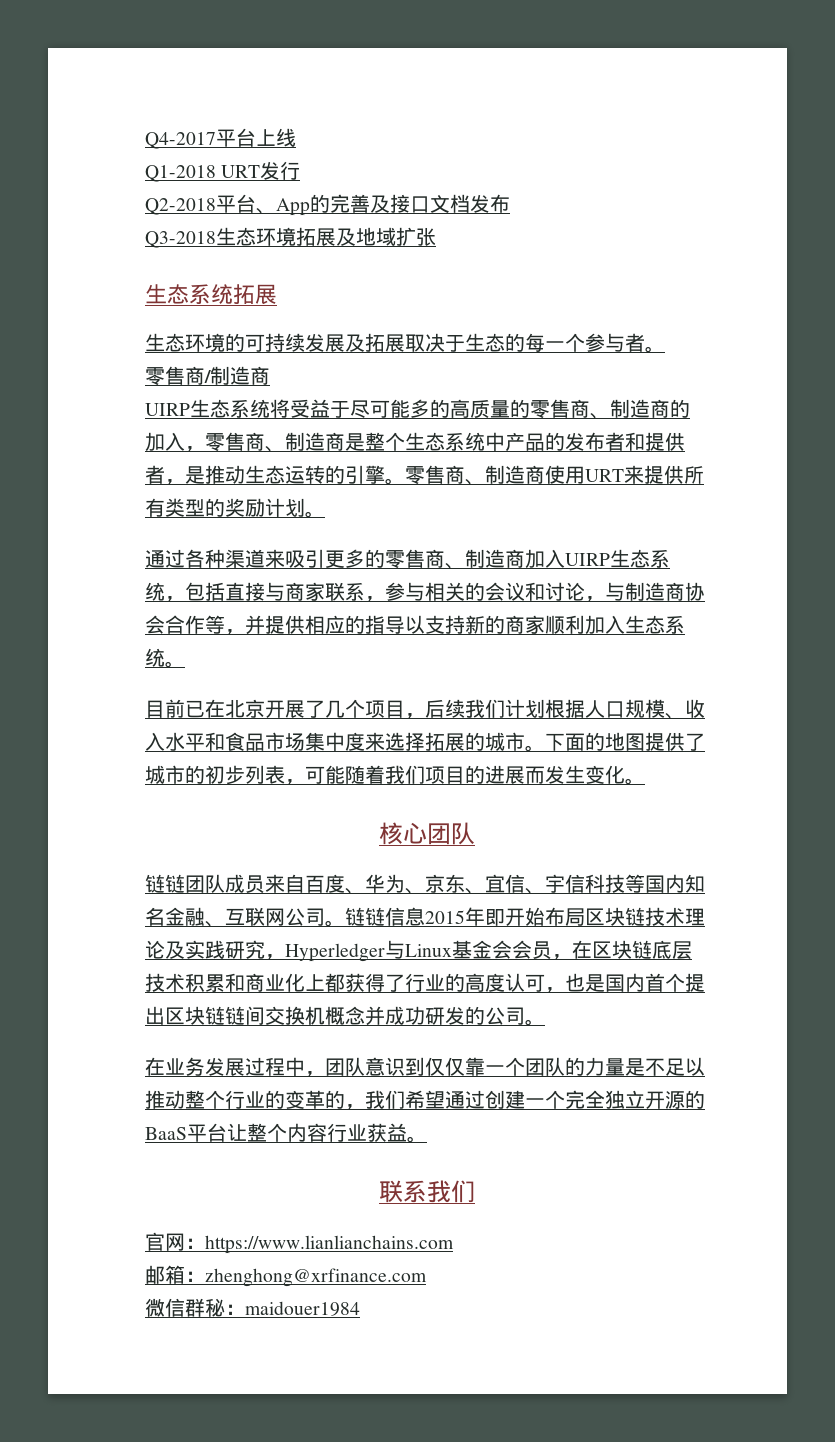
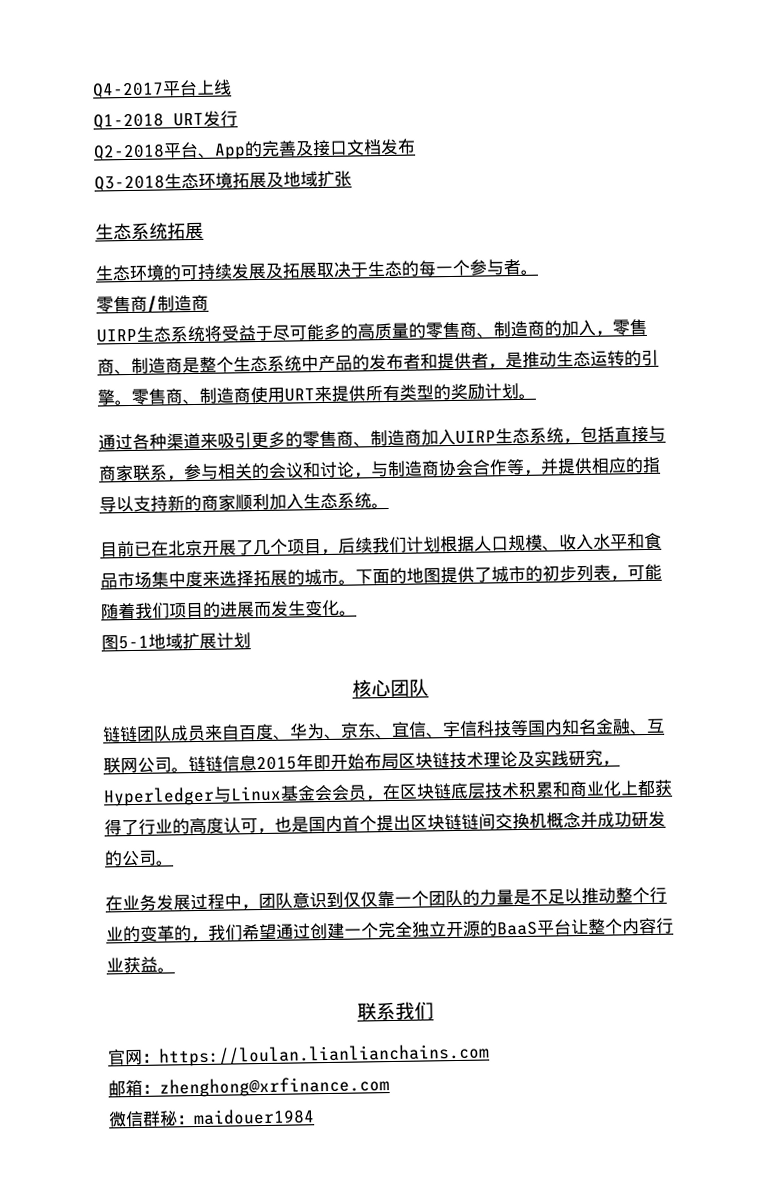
(645, 781) none -> [101,632,251,651] // 图5-1地域扩展计划
[205,1235,454,1254] https://www.lianlianchains.com -> [158,1043,490,1067] https://loulan.lianlianchains.com

